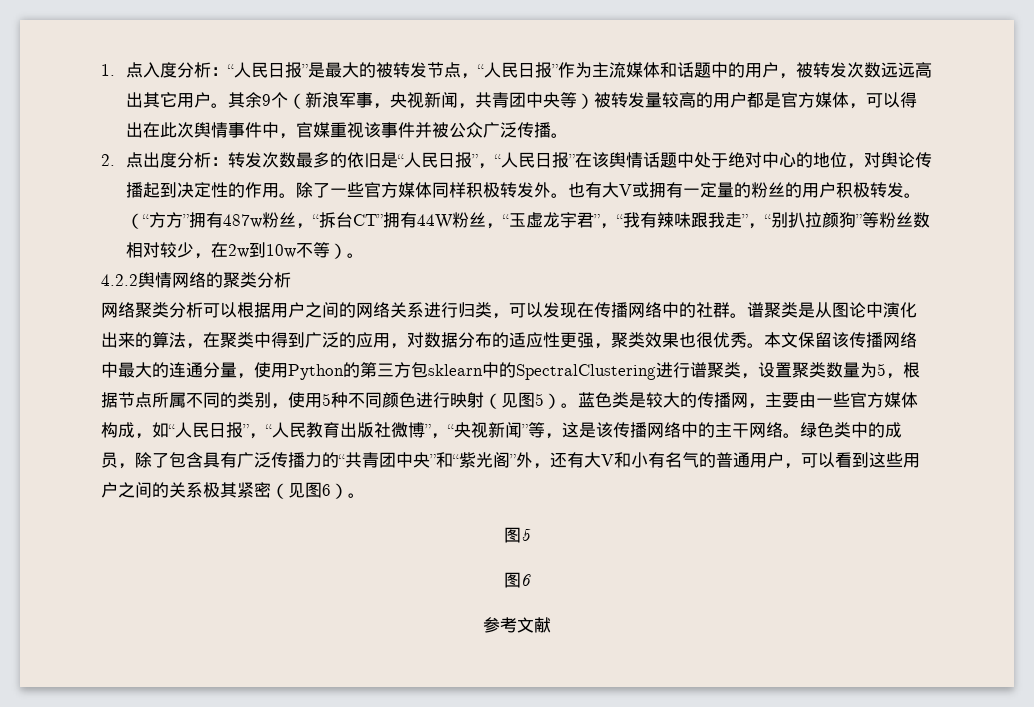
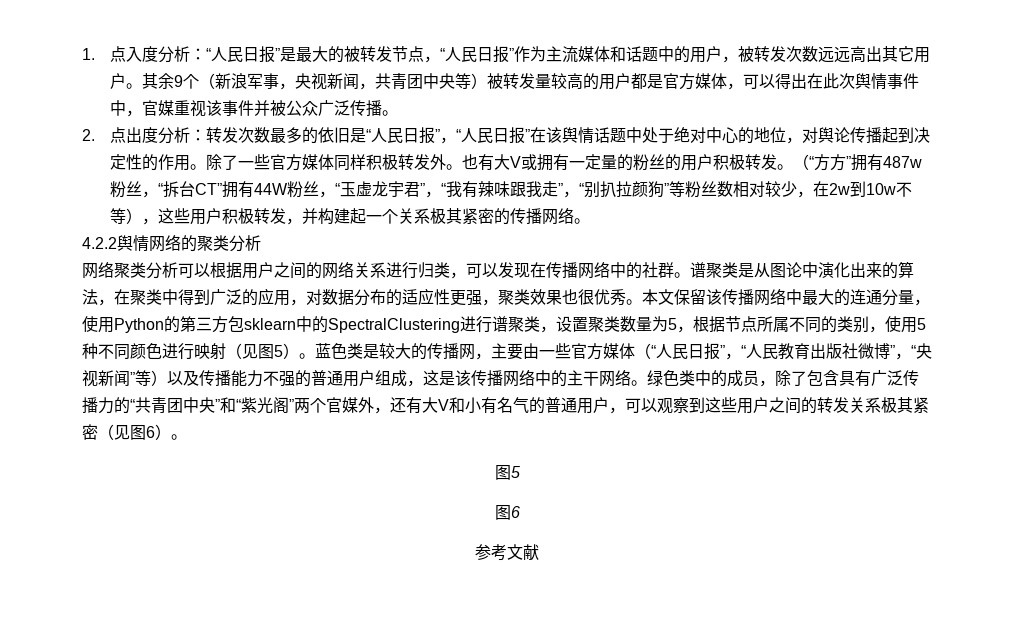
(348, 251) none -> [141,207,574,225] ，这些用户积极转发，并构建起一个关系极其紧密的传播网络
[101,422,169,439] 构成，如 -> [635,343,651,359] （
(545, 430) none -> [151,370,407,387] ）以及传播能力不强的普通用户组成
(516, 460) none -> [294,397,358,413] 两个官媒
[835,452,852,468] 看 -> [657,397,689,414] 观察
(169, 490) none -> [817,397,849,413] 转发

